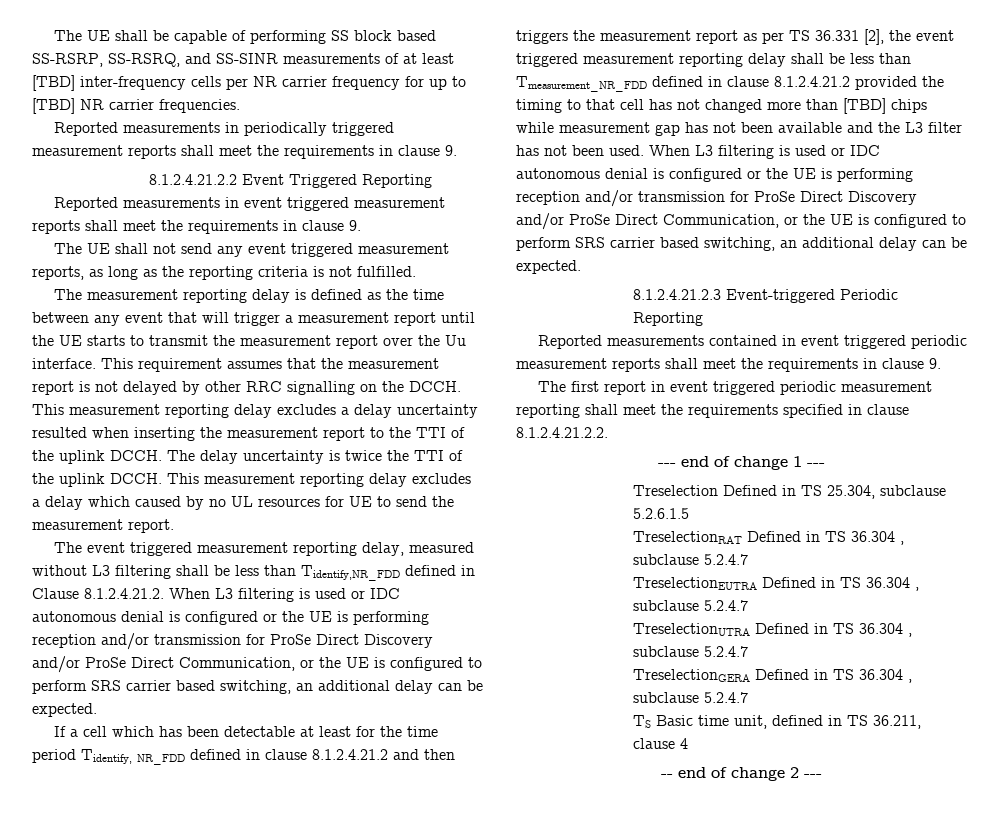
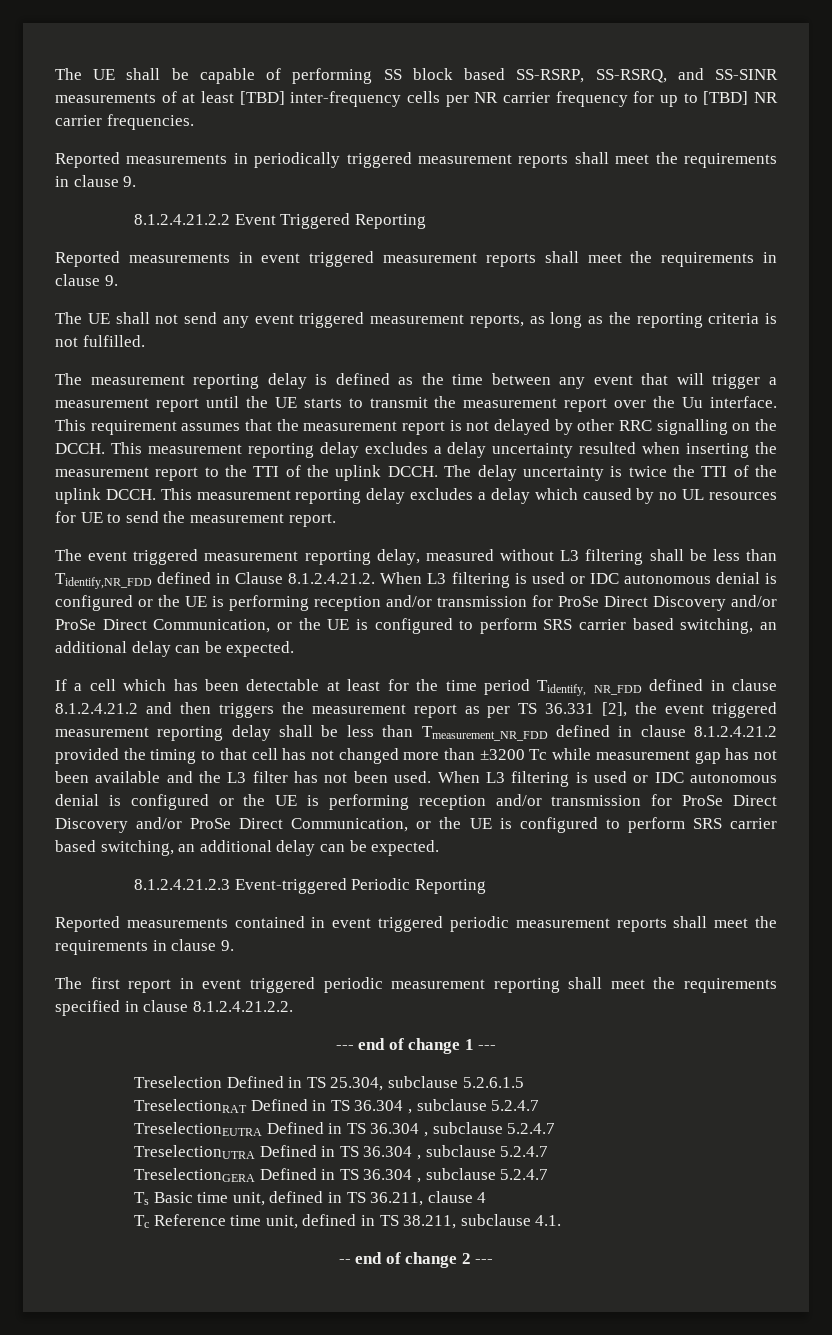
[843,98,927,114] [TBD] chips -> [479,749,548,760] ±3200 Tc
[632,715,651,728] TS -> [134,1192,150,1205] Ts
(688, 743) none -> [134,1214,562,1229] // Tc Reference time unit, defined in TS 38.211, subclause 4.1.

